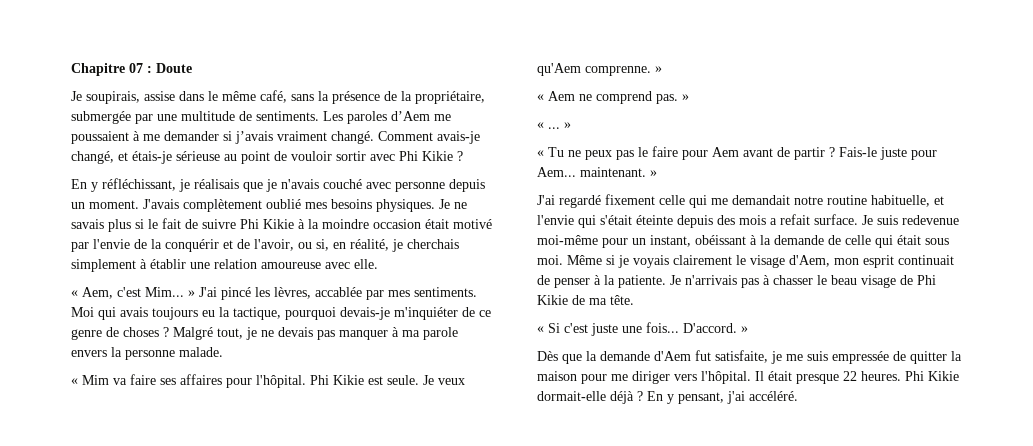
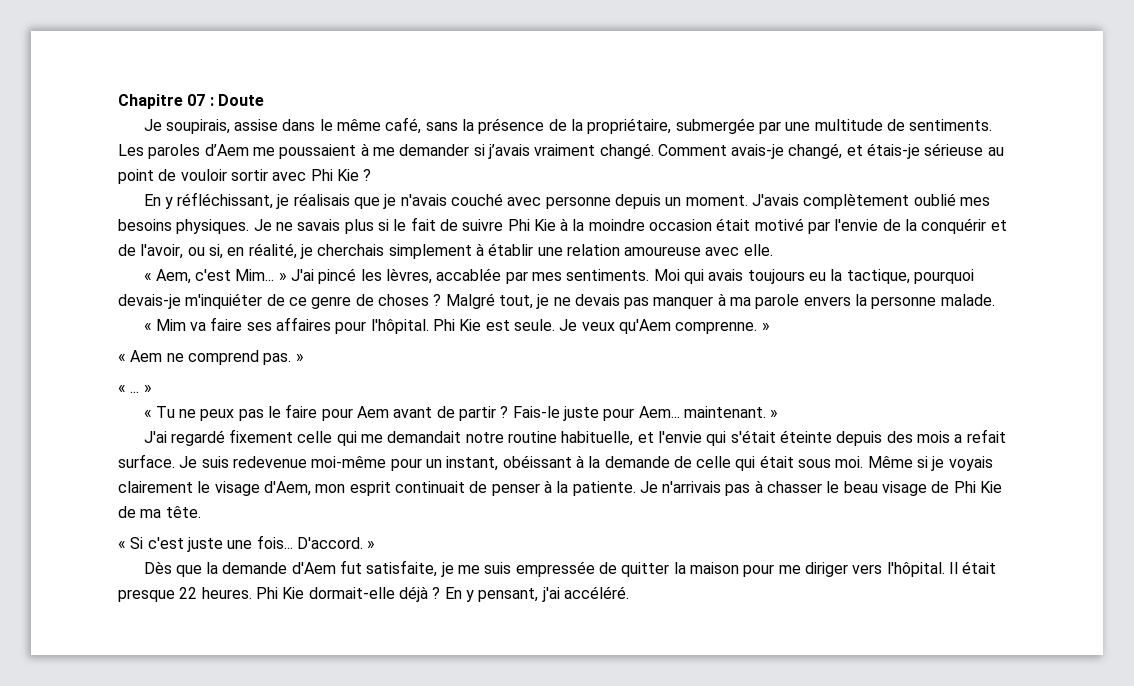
[422,151,453,161] Kikie -> [336,169,359,181] Kie
[263,219,294,229] Kikie -> [533,219,556,231] Kie
[333,375,364,385] Kikie -> [459,319,482,331] Kie
[537,295,568,305] Kikie -> [980,481,1003,493] Kie
[928,371,959,381] Kikie -> [282,587,305,599] Kie

